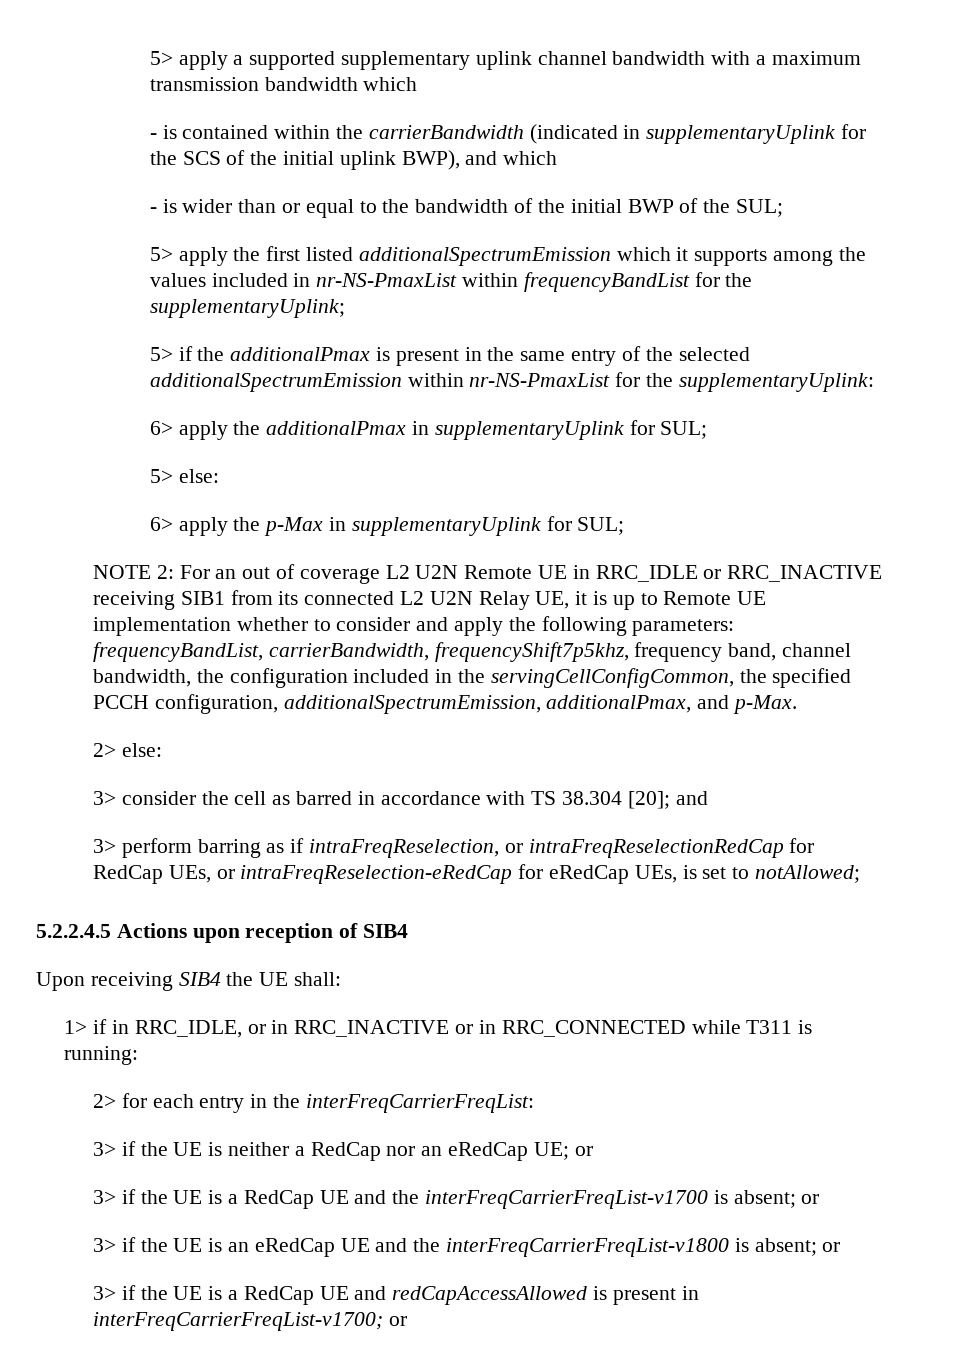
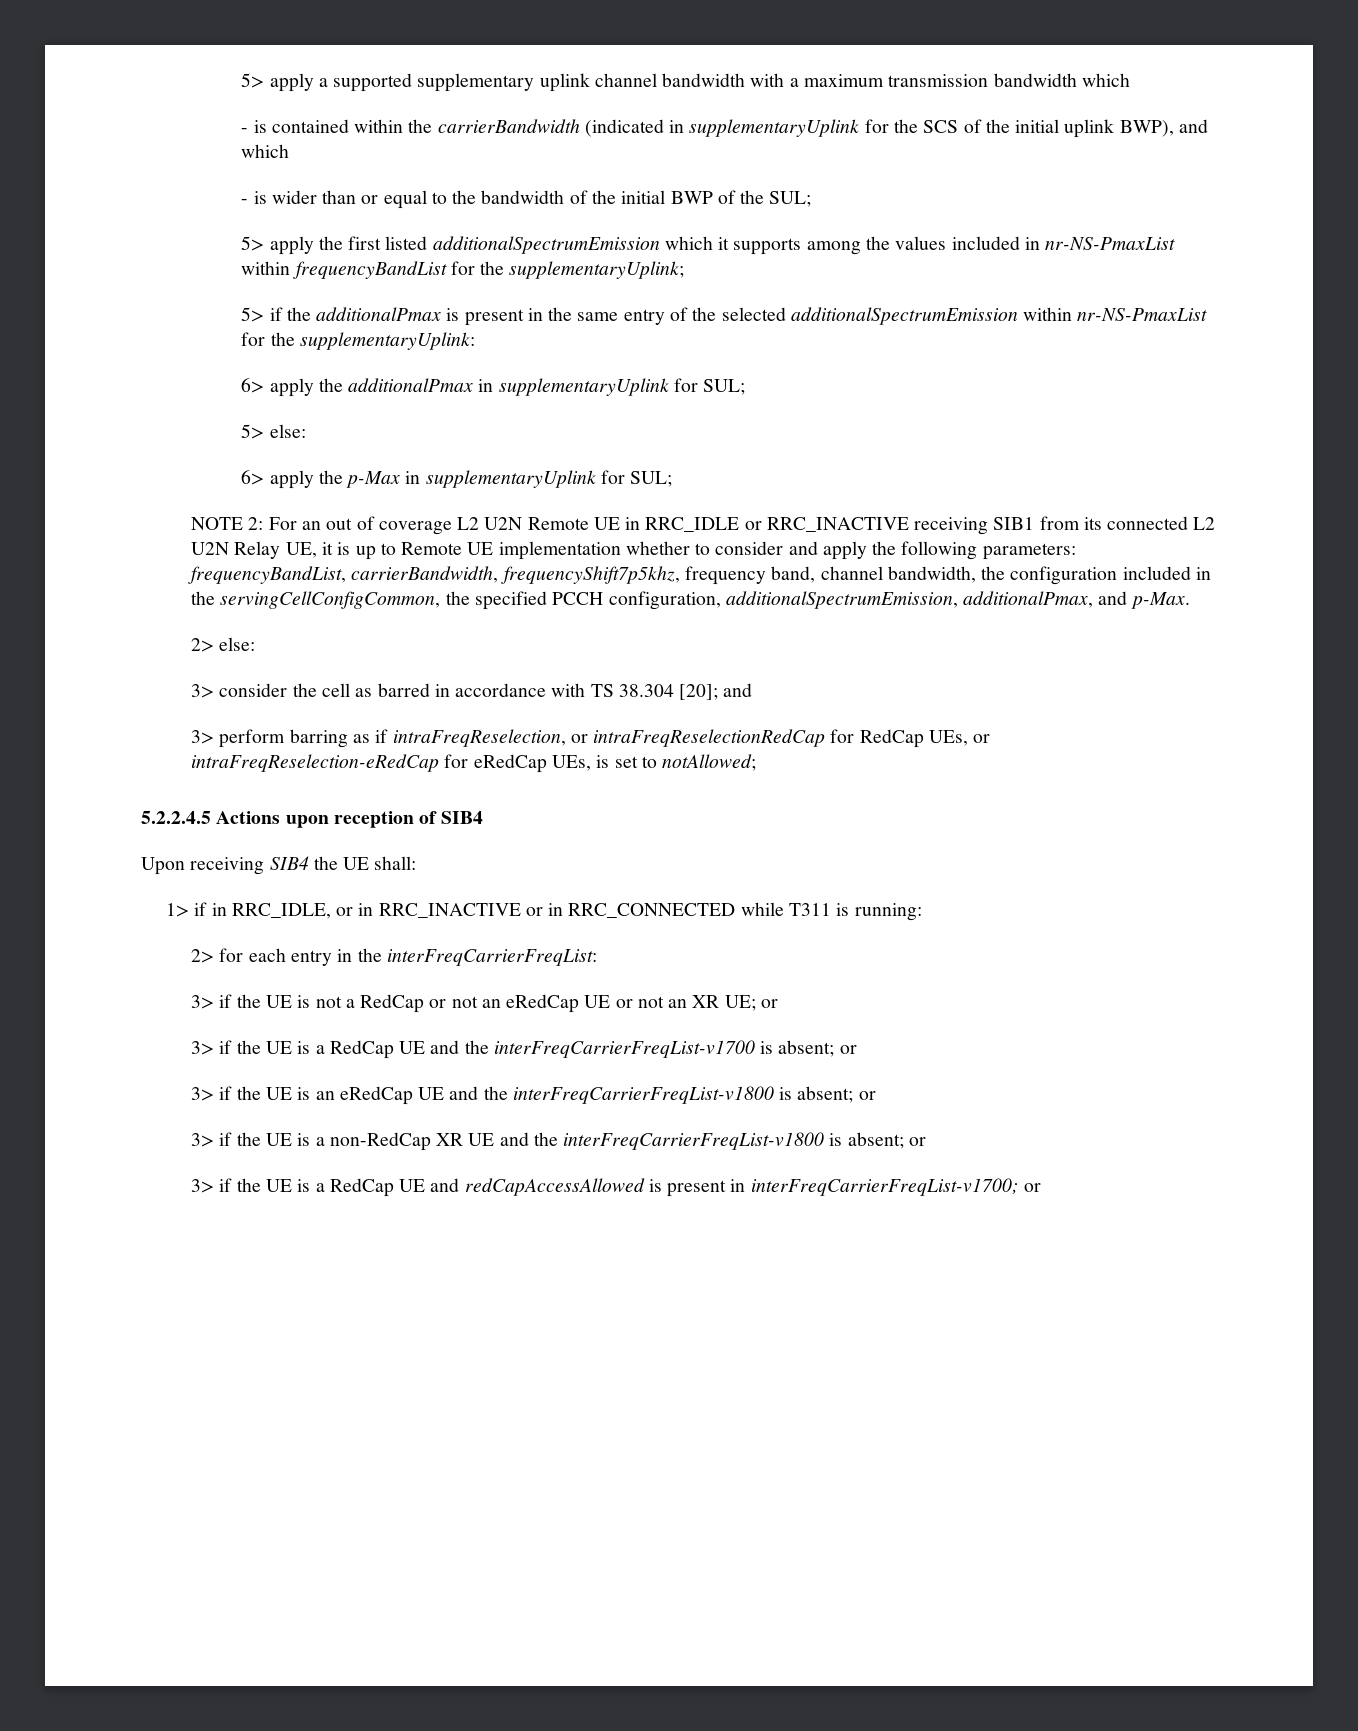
[227,1142,528,1161] neither a RedCap nor an eRedCap -> [315,994,720,1013] not a RedCap or not an eRedCap UE or not an XR
(841, 1247) none -> [191,1132,926,1151] // 3> if the UE is a non-RedCap XR UE and the interFreqCarrierFreqList-v1800 is absent; or

